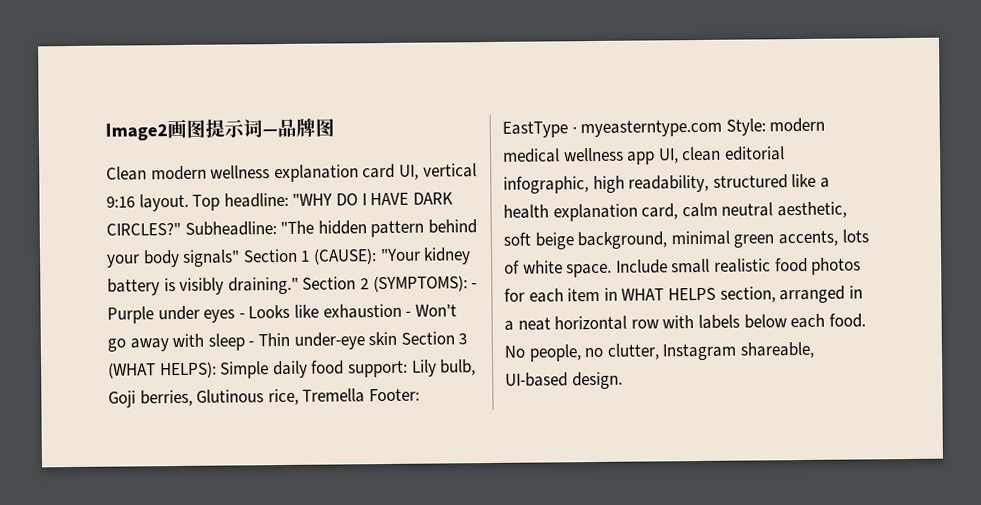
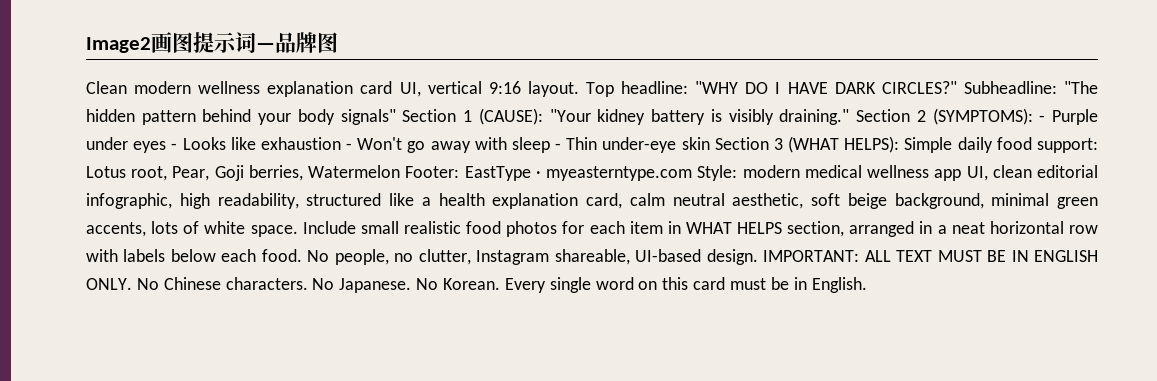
[411,359,477,377] [108,388,366,408] Lily bulb, Goji berries, Glutinous rice, Tremella -> [86,165,401,181] Lotus root, Pear, Goji berries, Watermelon
(623, 380) none -> [763,250,1099,262] [86,277,867,293] IMPORTANT: ALL TEXT MUST BE IN ENGLISH ONLY. No Chinese characters. No Japanese. No Korean. Every single word on this card must be in English.

